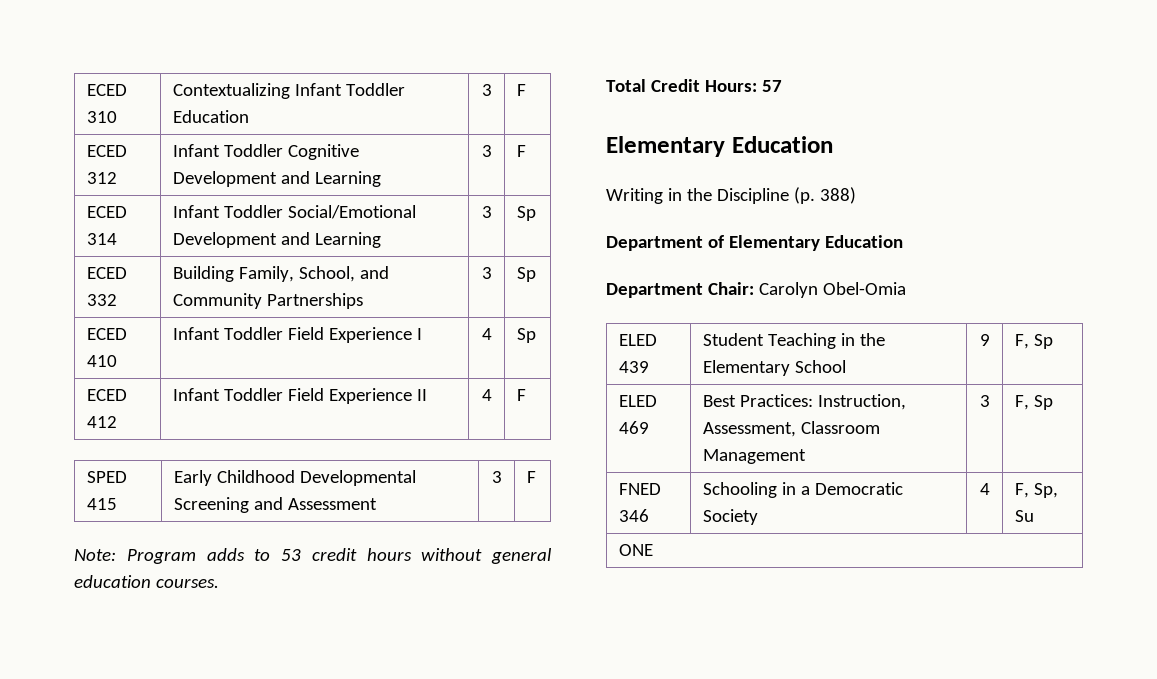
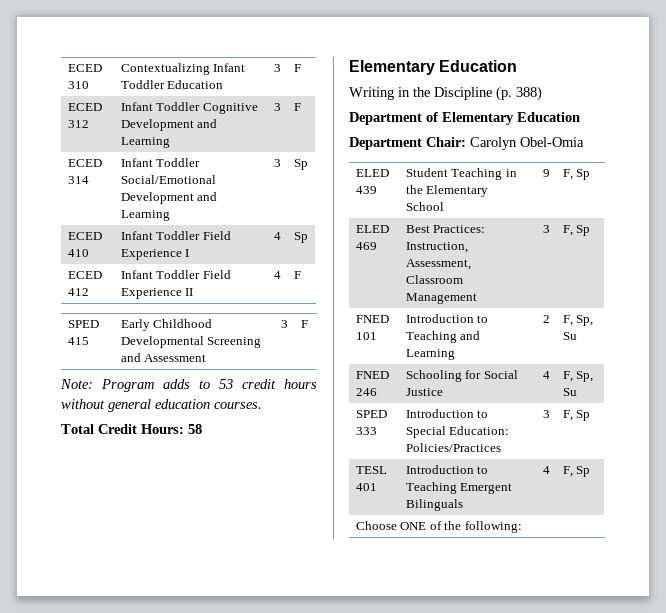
[86,267,127,279] [86,294,117,306] [172,266,389,282] [172,293,363,309] [482,267,493,279] [516,267,536,282] // ECED 332 | Building Family, School, and Community Partnerships | 3 | Sp -> (308, 164) none
[761,80,782,92] 57 -> [188,424,202,434] 58
[618,509,649,522] [702,482,903,498] [702,509,758,525] [980,483,991,495] [1014,483,1058,498] [1014,510,1034,522] [618,544,653,556] 346 | Schooling in a Democratic Society | 4 | F, Sp, Su // ONE -> [355,332,377,340] [405,314,489,323] [405,331,481,343] [405,349,455,360] [543,315,551,323] [562,315,594,326] [562,332,577,340] [355,371,389,379] [355,388,377,396] [405,370,518,382] [405,388,443,396] [543,371,551,379] [562,371,594,382] [562,388,577,396] [355,410,387,418] [355,427,377,435] [405,409,489,418] [405,426,510,438] [405,443,501,452] [543,410,551,418] [562,410,591,421] [355,466,387,474] [355,483,377,491] [405,465,489,474] [405,482,513,494] [405,499,463,511] [543,466,551,474] [562,466,591,477] [355,521,522,533] 101 | Introduction to Teaching and Learning | 2 | F, Sp, Su // FNED 246 | Schooling for Social Justice | 4 | F, Sp, Su // SPED 333 | Introduction to Special Education: Policies/Practices | 3 | F, Sp // TESL 401 | Introduction to Teaching Emergent Bilinguals | 4 | F, Sp // Choose ONE of the following:

